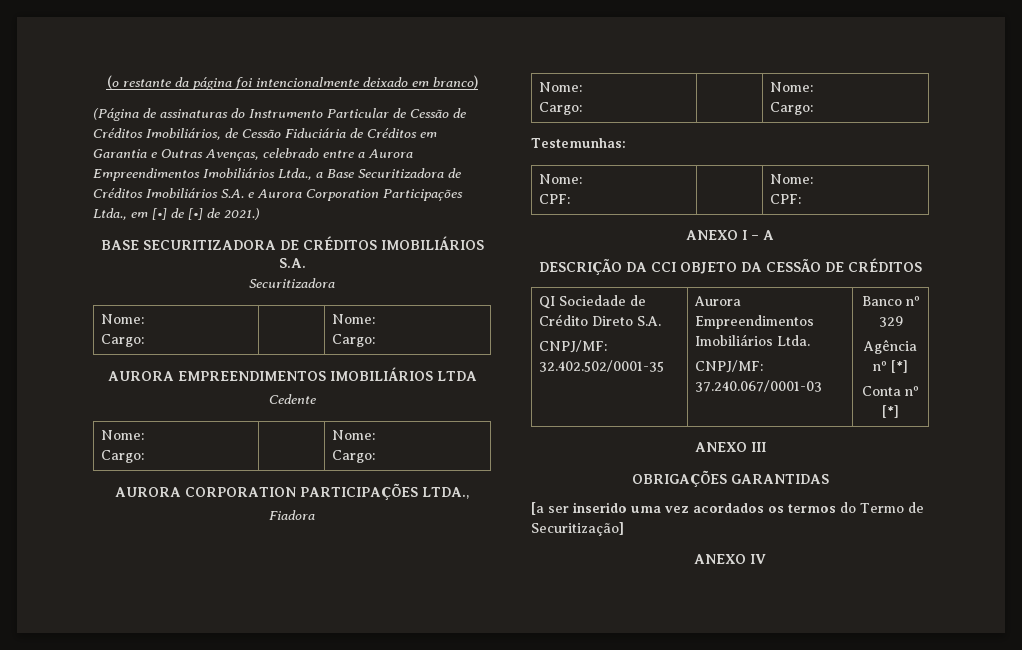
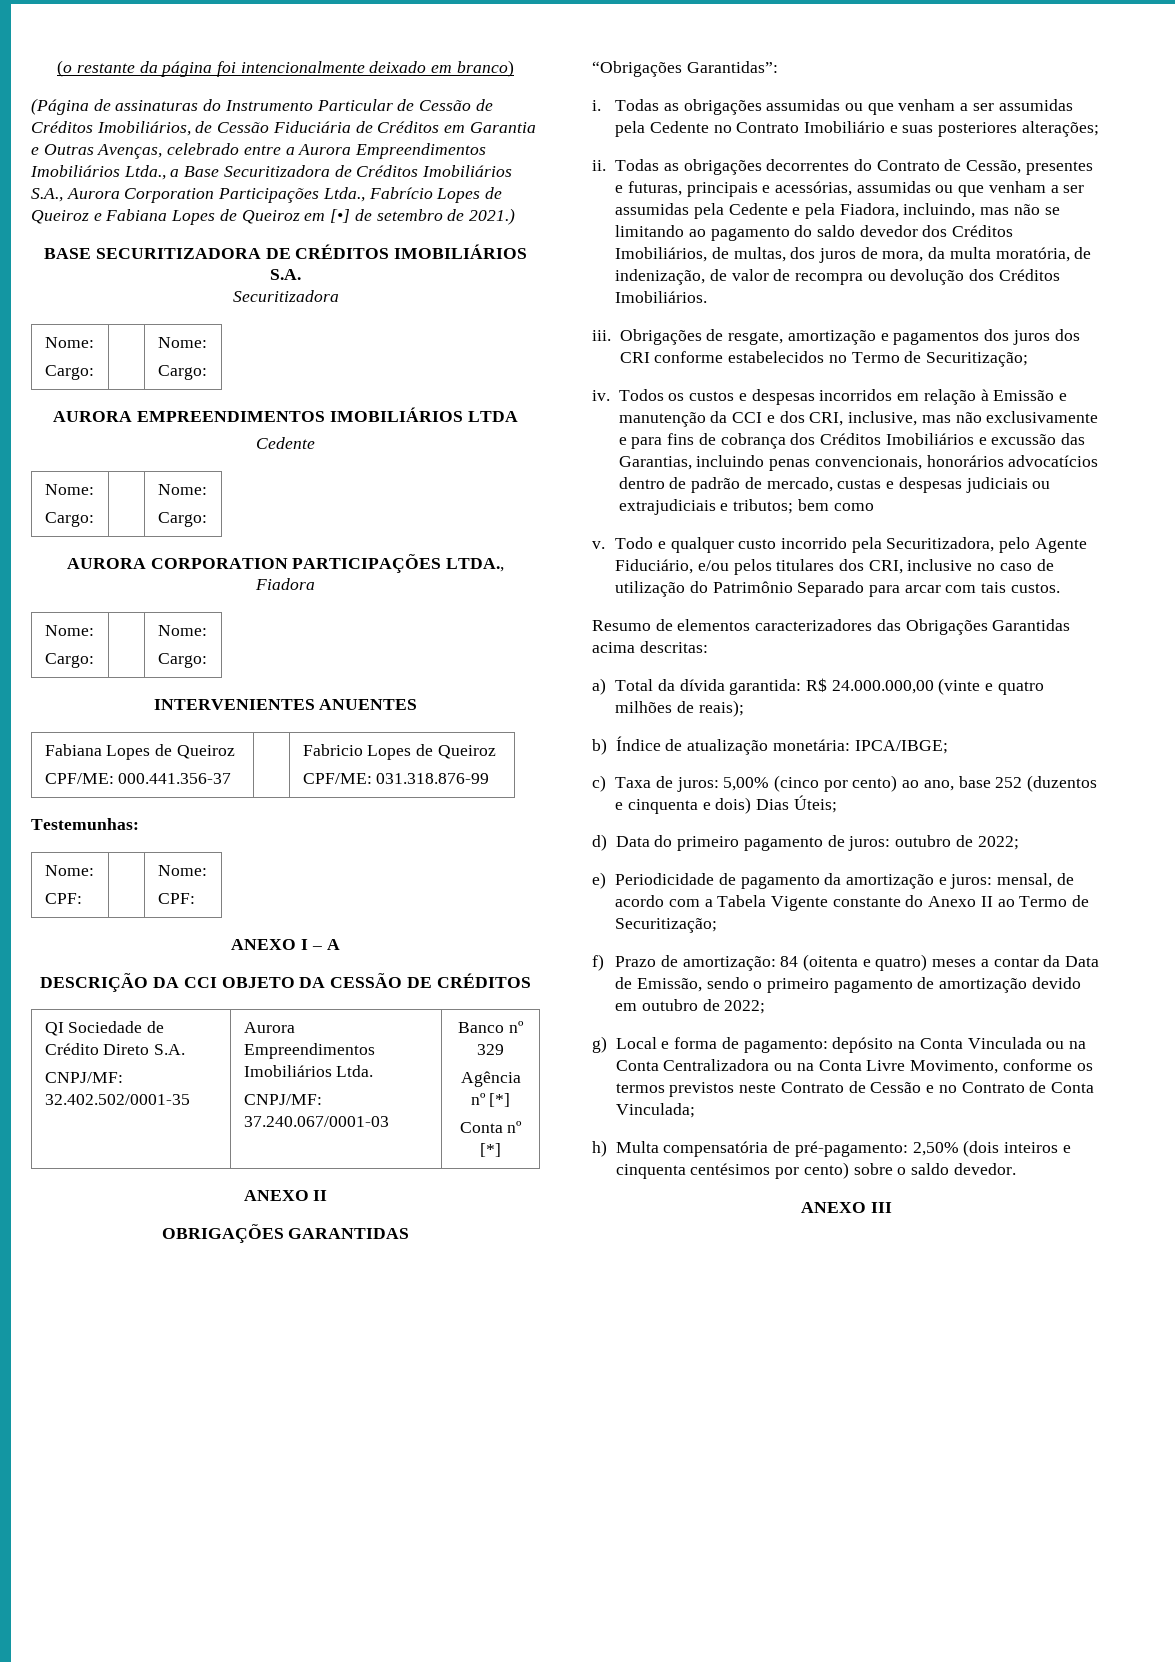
[221,189,254,198] S.A. e -> [31,188,63,202] S.A.,
(127, 214) none -> [368,187,503,203] [31,209,300,225] Fabrício Lopes de Queiroz e Fabiana Lopes de Queiroz
[188,208,203,220] [•] -> [376,209,443,221] setembro
(814, 108) none -> [153,699,418,710] [44,744,235,760] [44,773,232,784] [302,744,496,760] [302,773,490,784] // INTERVENIENTES ANUENTES // Fabiana Lopes de Queiroz // CPF/ME: 000.441.356-37 | | Fabricio Lopes de Queiroz // CPF/ME: 031.318.876-99
[750,442,766,452] III -> [313,1190,328,1201] II
[531,502,924,515] [531,522,624,536] [694,554,766,564] [a ser inserido uma vez acordados os termos do Termo de Securitização] // ANEXO IV -> [592,61,778,77] [592,99,1073,115] [615,121,1099,137] [592,159,1093,175] [615,181,1085,197] [615,203,1060,219] [615,225,1014,241] [615,247,1092,263] [615,269,1060,285] [615,291,708,303] [592,329,1080,345] [619,351,1029,367] [592,389,1067,405] [618,411,1099,427] [618,433,1085,449] [618,455,1099,471] [618,477,1051,493] [618,499,874,515] [592,537,1087,553] [615,559,1054,575] [615,581,1060,597] [592,619,1071,635] [592,641,708,653] [592,678,1044,695] [615,700,744,717] [592,736,948,755] [592,775,1098,792] [615,795,837,814] [592,834,1019,851] [592,872,1074,889] [615,895,1090,911] [615,918,718,933] [592,954,1100,971] [615,977,1081,993] [615,999,766,1014] [592,1036,1086,1053] [615,1059,1093,1074] [615,1081,1094,1097] [615,1103,695,1118] [592,1140,1071,1157] [615,1162,1016,1179] [801,1202,892,1213] “Obrigações Garantidas”: // i. Todas as obrigações assumidas ou que venham a ser assumidas pela Cedente no Contrato Imobiliário e suas posteriores alterações; // ii. Todas as obrigações decorrentes do Contrato de Cessão, presentes e futuras, principais e acessórias, assumidas ou que venham a ser assumidas pela Cedente e pela Fiadora, incluindo, mas não se limitando ao pagamento do saldo devedor dos Créditos Imobiliários, de multas, dos juros de mora, da multa moratória, de indenização, de valor de recompra ou devolução dos Créditos Imobiliários. // iii. Obrigações de resgate, amortização e pagamentos dos juros dos CRI conforme estabelecidos no Termo de Securitização; // iv. Todos os custos e despesas incorridos em relação à Emissão e manutenção da CCI e dos CRI, inclusive, mas não exclusivamente e para fins de cobrança dos Créditos Imobiliários e excussão das Garantias, incluindo penas convencionais, honorários advocatícios dentro de padrão de mercado, custas e despesas judiciais ou extrajudiciais e tributos; bem como // v. Todo e qualquer custo incorrido pela Securitizadora, pelo Agente Fiduciário, e/ou pelos titulares dos CRI, inclusive no caso de utilização do Patrimônio Separado para arcar com tais custos. // Resumo de elementos caracterizadores das Obrigações Garantidas acima descritas: // a) Total da dívida garantida: R$ 24.000.000,00 (vinte e quatro milhões de reais); // b) Índice de atualização monetária: IPCA/IBGE; // c) Taxa de juros: 5,00% (cinco por cento) ao ano, base 252 (duzentos e cinquenta e dois) Dias Úteis; // d) Data do primeiro pagamento de juros: outubro de 2022; // e) Periodicidade de pagamento da amortização e juros: mensal, de acordo com a Tabela Vigente constante do Anexo II ao Termo de Securitização; // f) Prazo de amortização: 84 (oitenta e quatro) meses a contar da Data de Emissão, sendo o primeiro pagamento de amortização devido em outubro de 2022; // g) Local e forma de pagamento: depósito na Conta Vinculada ou na Conta Centralizadora ou na Conta Livre Movimento, conforme os termos previstos neste Contrato de Cessão e no Contrato de Conta Vinculada; // h) Multa compensatória de pré-pagamento: 2,50% (dois inteiros e cinquenta centésimos por cento) sobre o saldo devedor. // ANEXO III

